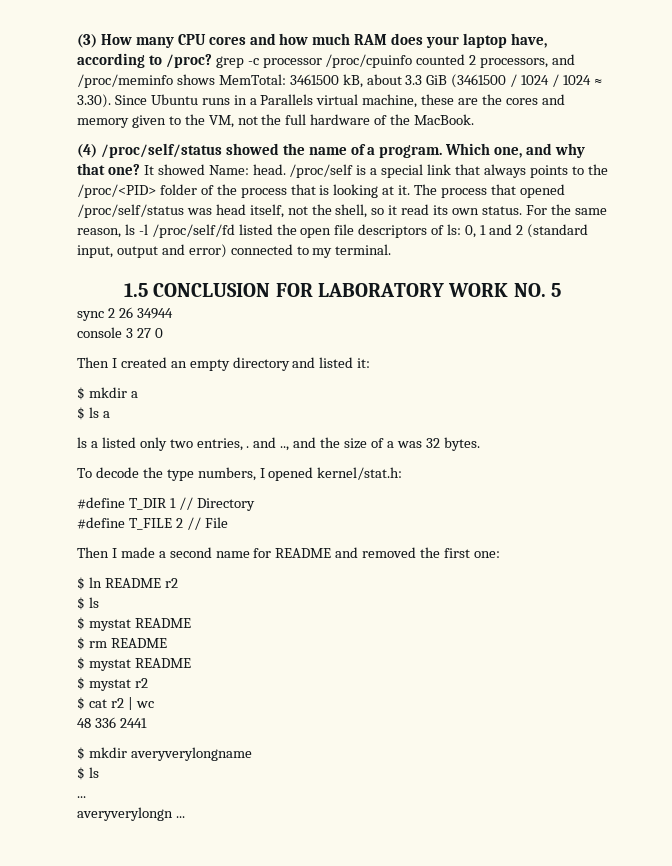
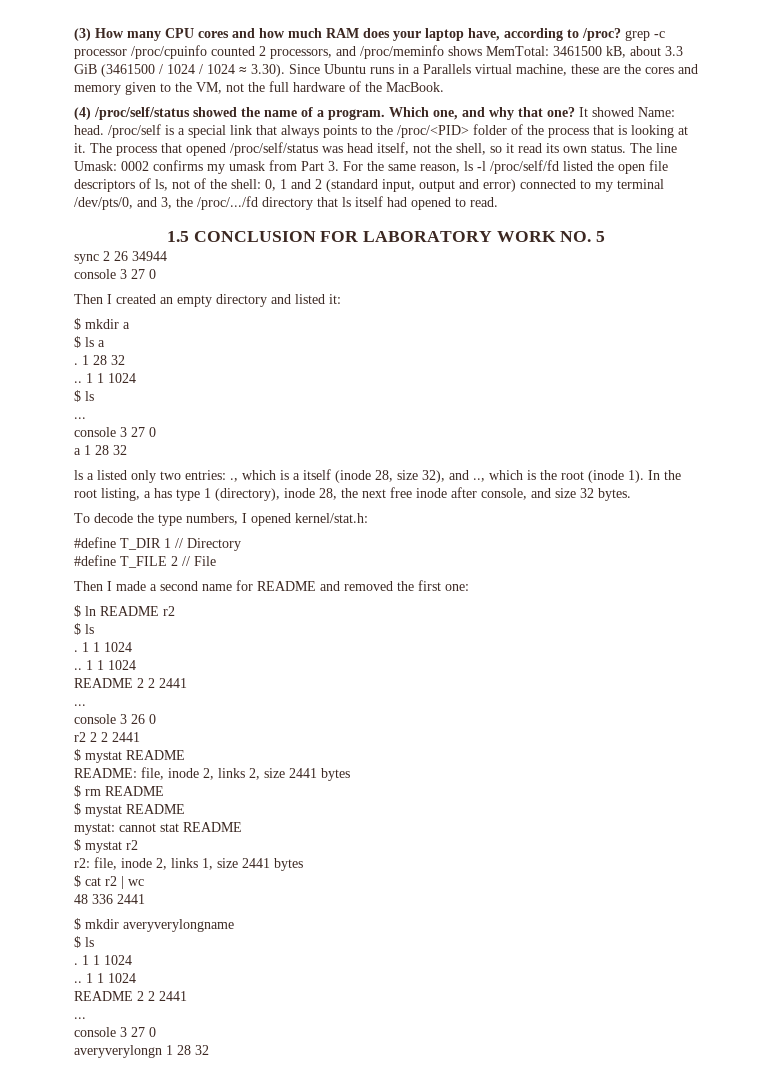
(522, 210) none -> [630,143,677,153] [74,160,339,174] The line Umask: 0002 confirms my umask from Part 3.
[447,224,462,235] ls: -> [155,178,261,191] ls, not of the shell:
[335,244,392,255] terminal. -> [617,179,664,189] [74,196,498,210] terminal /dev/pts/0, and 3, the /proc/.../fd directory that ls itself had opened to read.
(110, 414) none -> [74,355,125,365] [74,373,136,383] [74,390,94,402] [74,417,86,419] [74,427,156,437] [74,445,127,455] // . 1 28 32 // .. 1 1 1024 // $ ls // ... // console 3 27 0 // a 1 28 32
[196,437,422,451] entries, . and .., and the size of a was -> [185,469,681,483] [74,487,576,501] entries: ., which is a itself (inode 28, size 32), and .., which is the root (inode 1). In the root listing, a has type 1 (directory), inode 28, the next free inode after console, and size
[77,617,191,631] $ mystat README -> [74,642,132,652] [74,660,136,670] [74,678,187,688] [74,704,86,706] [74,714,156,724] [74,732,140,742] [74,749,185,763] [74,767,350,781] . 1 1 1024 // .. 1 1 1024 // README 2 2 2441 // ... // console 3 26 0 // r2 2 2 2441 // $ mystat README // README: file, inode 2, links 2, size 2441 bytes
(191, 663) none -> [74,822,242,835] // mystat: cannot stat README
(148, 683) none -> [74,857,303,871] // r2: file, inode 2, links 1, size 2441 bytes
[77,796,86,798] [77,807,185,821] ... // averyverylongn ... -> [74,955,132,965] [74,973,136,983] [74,991,187,1001] [74,1017,86,1019] [74,1027,156,1037] [74,1045,209,1058] . 1 1 1024 // .. 1 1 1024 // README 2 2 2441 // ... // console 3 27 0 // averyverylongn 1 28 32

